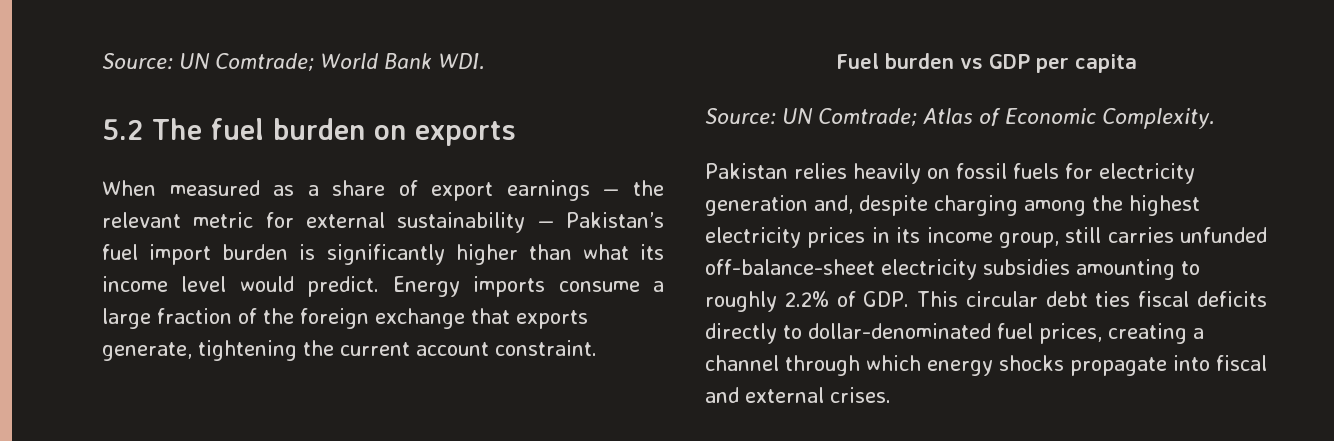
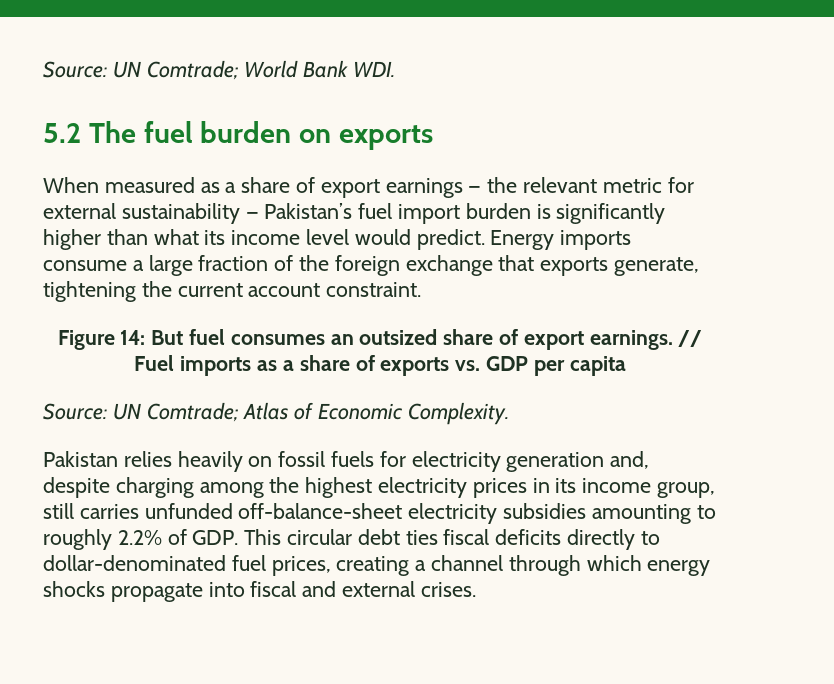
[835,53,983,69] Fuel burden vs -> [57,329,703,350] [134,355,481,376] Figure 14: But fuel consumes an outsized share of export earnings. // Fuel imports as a share of exports vs.

